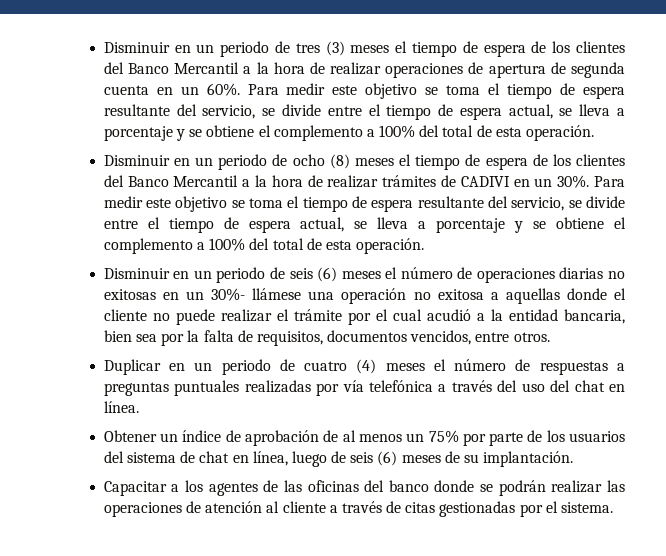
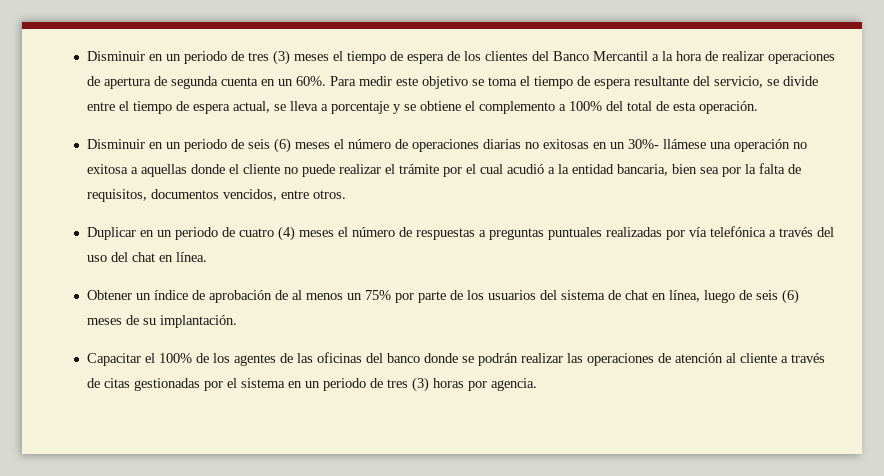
[103,154,625,170] [103,175,625,188] [103,196,625,212] [103,217,627,233] [103,238,425,254] // Disminuir en un periodo de ocho (8) meses el tiempo de espera de los clientes del Banco Mercantil a la hora de realizar trámites de CADIVI en un 30%. Para medir este objetivo se toma el tiempo de espera resultante del servicio, se divide entre el tiempo de espera actual, se lleva a porcentaje y se obtiene el complemento a 100% del total de esta operación. -> (758, 107) none
[171,484,180,492] a -> [144,353,209,363] el 100% de
[561,502,614,513] sistema. -> [240,377,537,392] sistema en un periodo de tres (3) horas por agencia.

